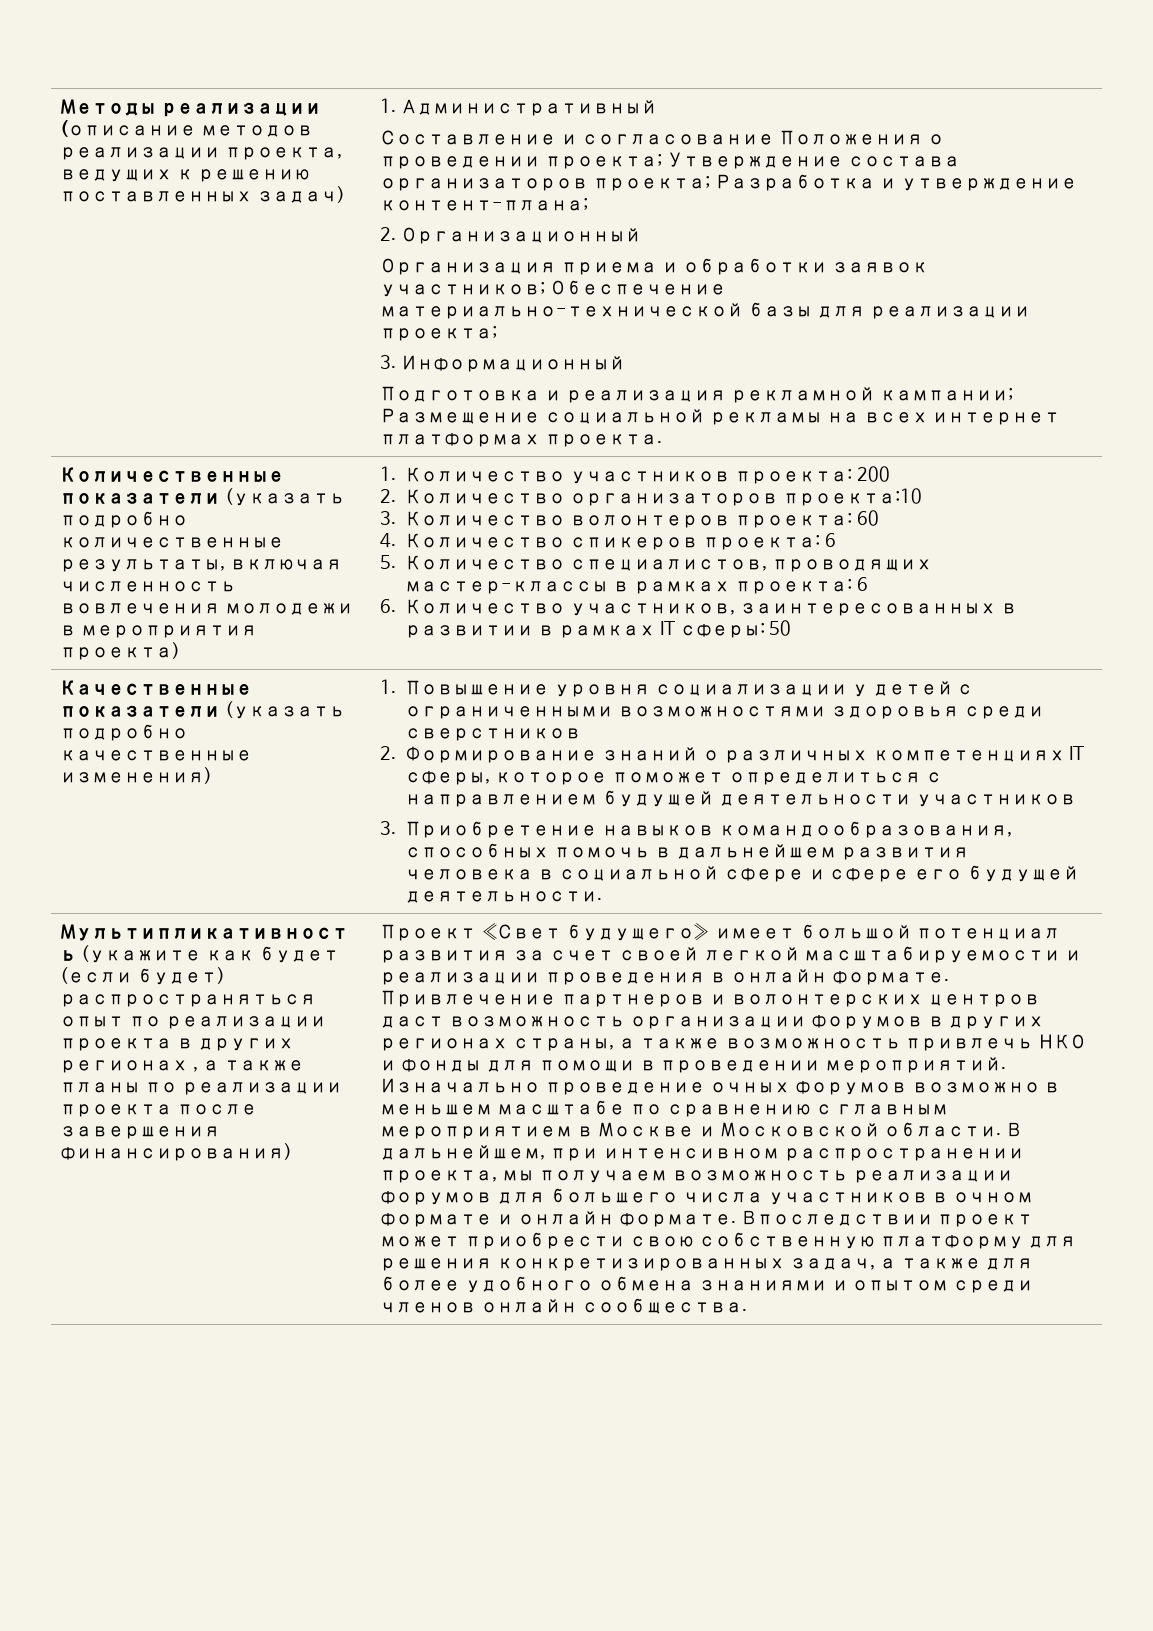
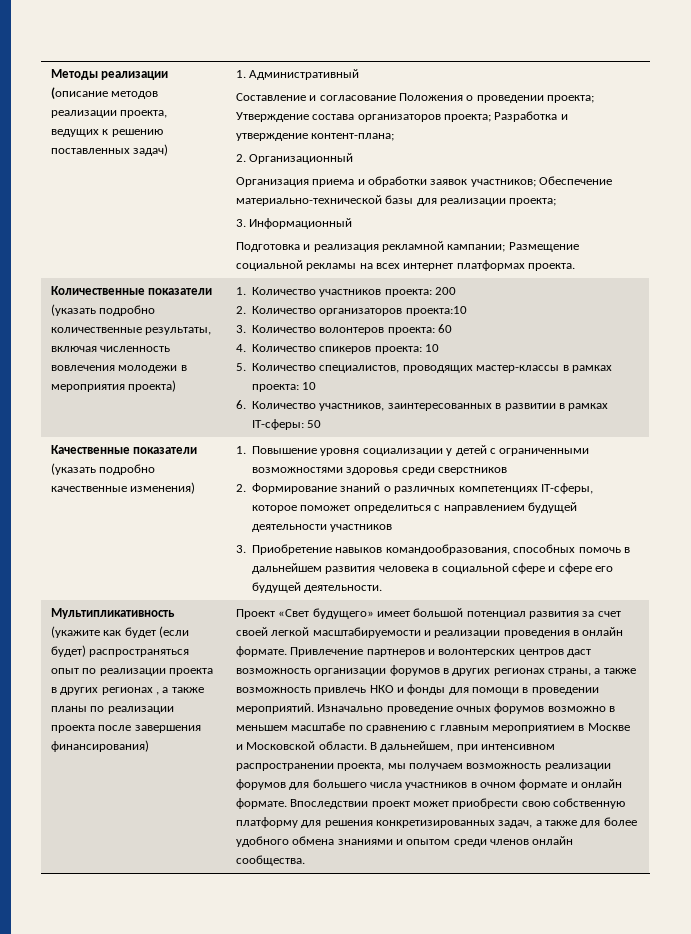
[824,533,836,547] 6 -> [425,344,440,352] 10
[856,577,868,591] 6 -> [302,382,317,390] 10
[659,621,765,638] IT сферы: -> [252,419,305,430] IT-сферы:
[1069,746,1085,760] [405,771,491,785] IT сферы, -> [540,483,593,494] IT-сферы,

